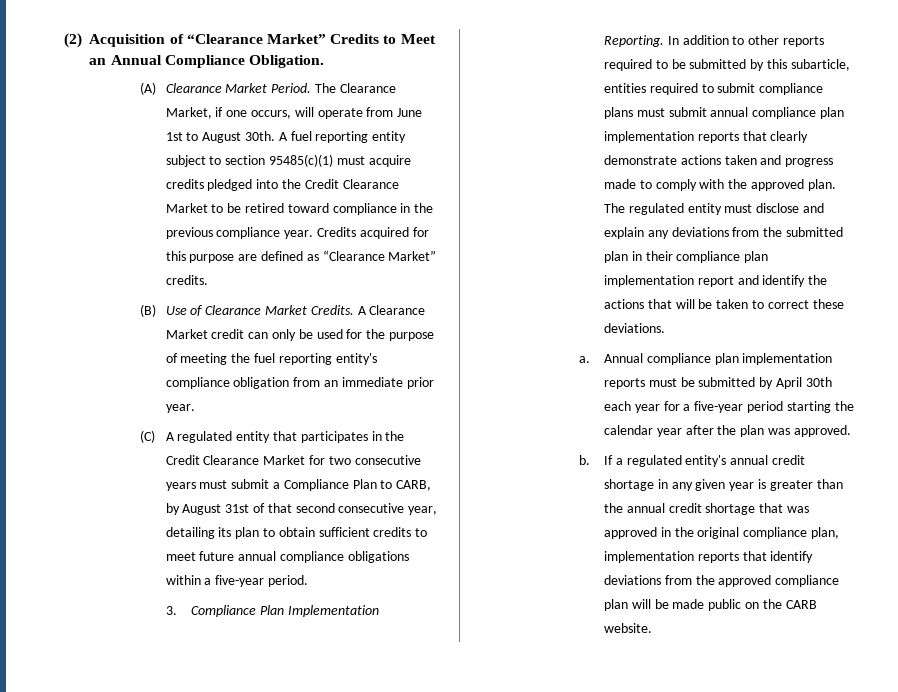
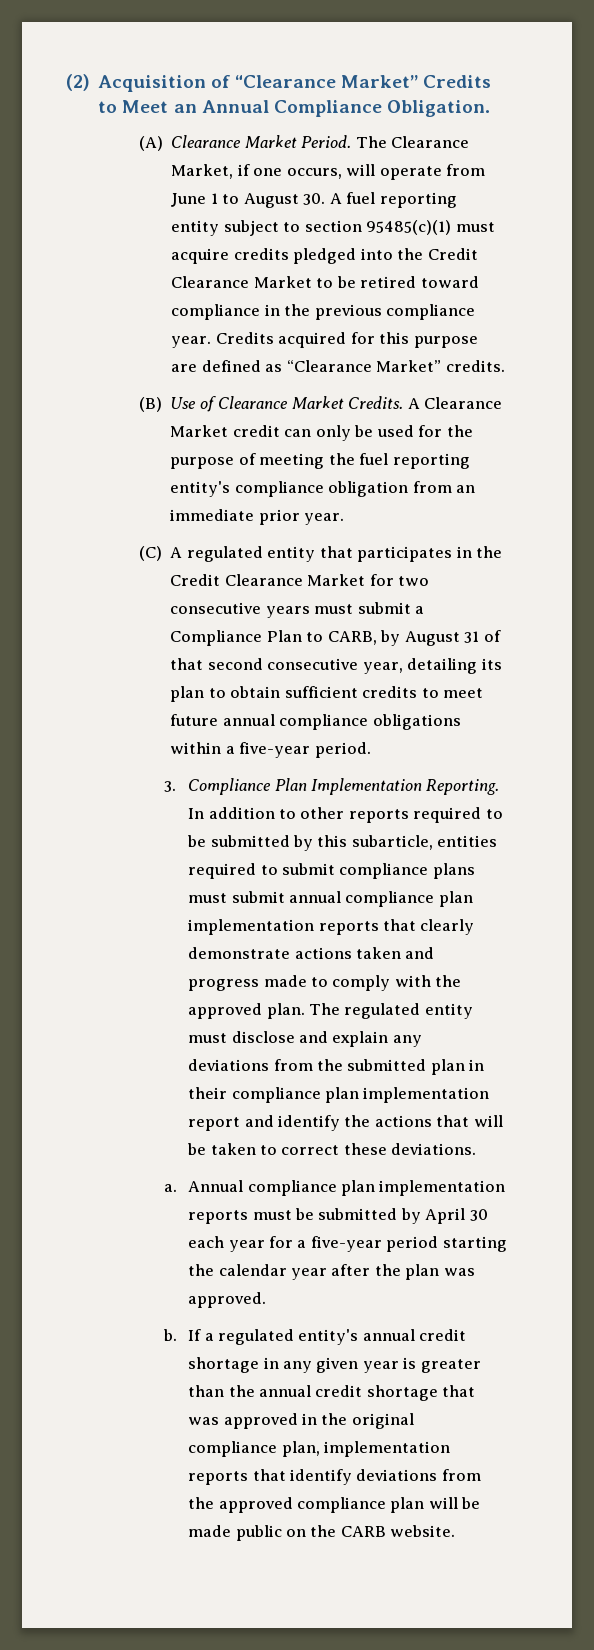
[165,132,183,141] 1st -> [210,193,218,204] 1
[244,131,275,141] 30th. -> [303,193,326,205] 30.
[225,504,250,513] 31st -> [464,631,480,643] 31
[805,377,832,387] 30th -> [469,1209,488,1221] 30

